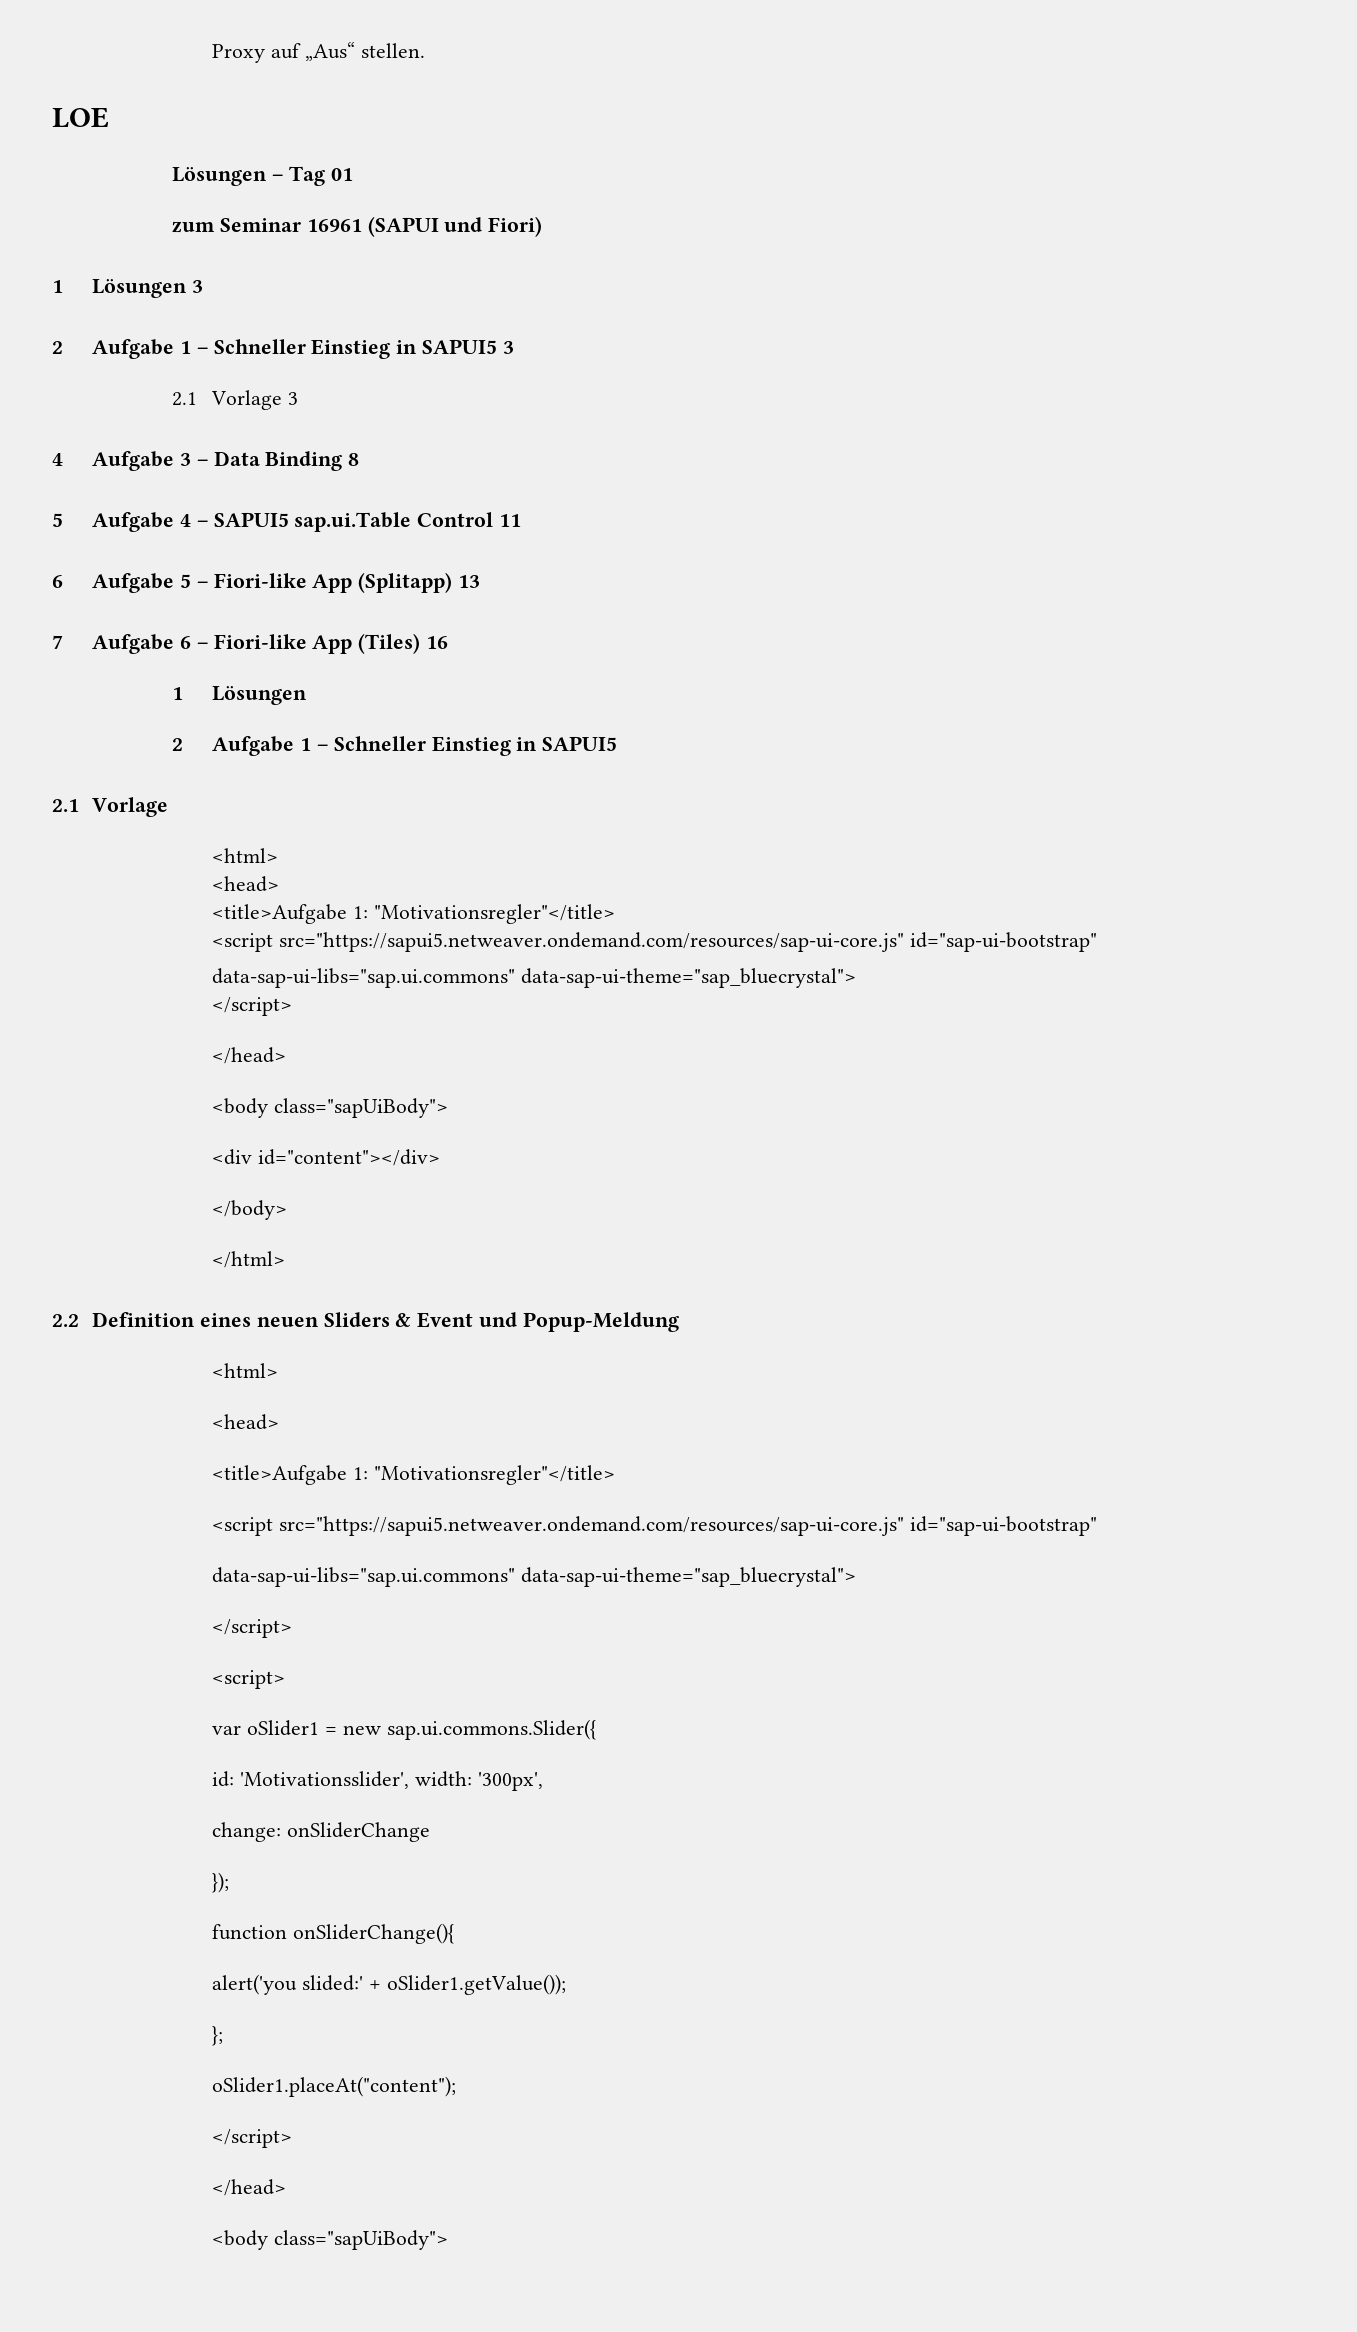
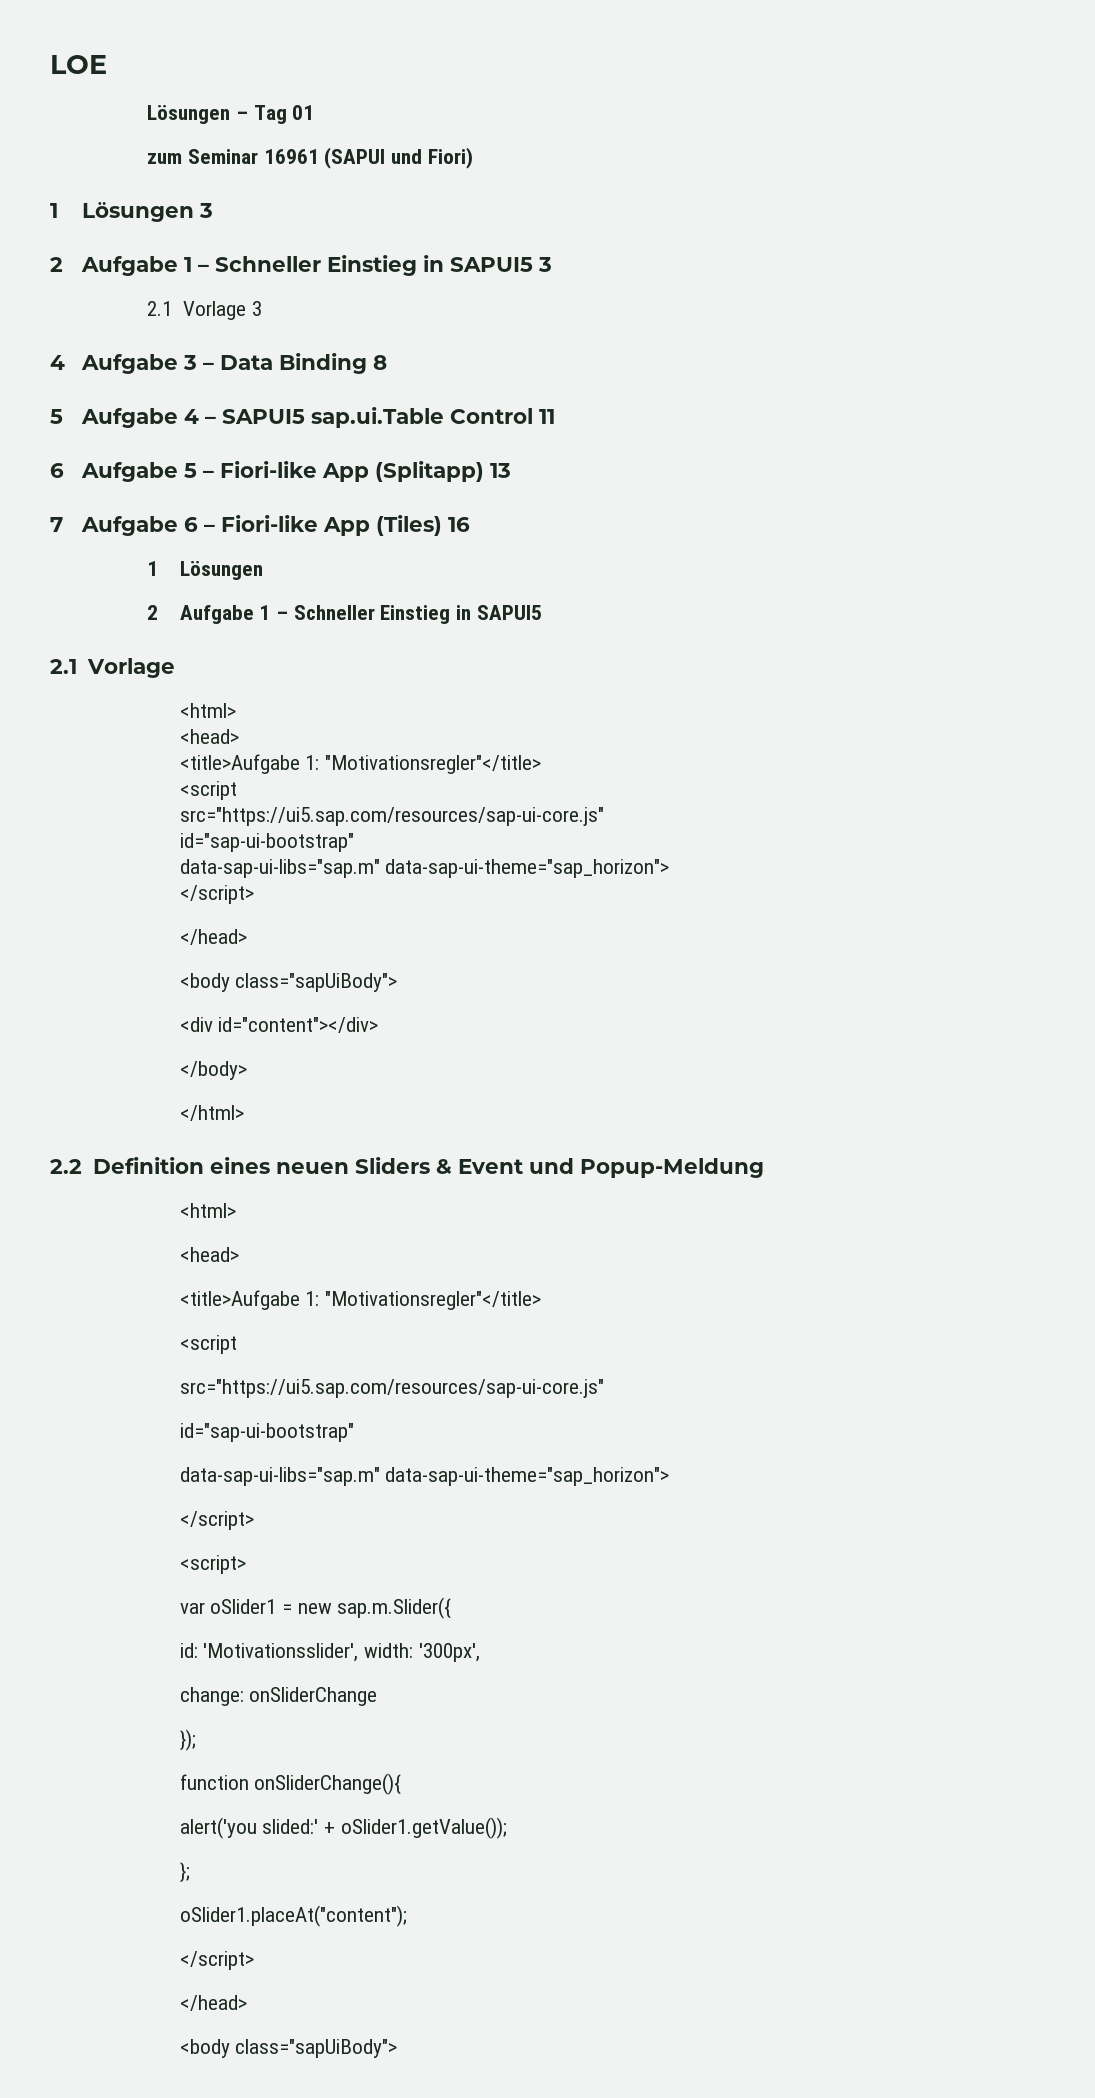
[212,42,425,63] Proxy auf „Aus“ stellen. // -> (50, 64) none
[279,932,1097,952] [212,968,857,988] src="https://sapui5.netweaver.ondemand.com/resources/sap-ui-core.js" id="sap-ui-bootstrap" // data-sap-ui-libs="sap.ui.commons" data-sap-ui-theme="sap_bluecrystal"> -> [179,807,604,826] [179,833,354,852] [179,859,670,878] // src="https://ui5.sap.com/resources/sap-ui-core.js" // id="sap-ui-bootstrap" // data-sap-ui-libs="sap.m" data-sap-ui-theme="sap_horizon">
[279,1516,1097,1536] [212,1567,857,1587] src="https://sapui5.netweaver.ondemand.com/resources/sap-ui-core.js" id="sap-ui-bootstrap" // data-sap-ui-libs="sap.ui.commons" data-sap-ui-theme="sap_bluecrystal"> -> [179,1379,604,1398] [179,1423,354,1442] [179,1467,670,1486] // src="https://ui5.sap.com/resources/sap-ui-core.js" // id="sap-ui-bootstrap" // data-sap-ui-libs="sap.m" data-sap-ui-theme="sap_horizon">
[386,1719,596,1740] sap.ui.commons.Slider({ -> [337,1597,452,1619] sap.m.Slider({

